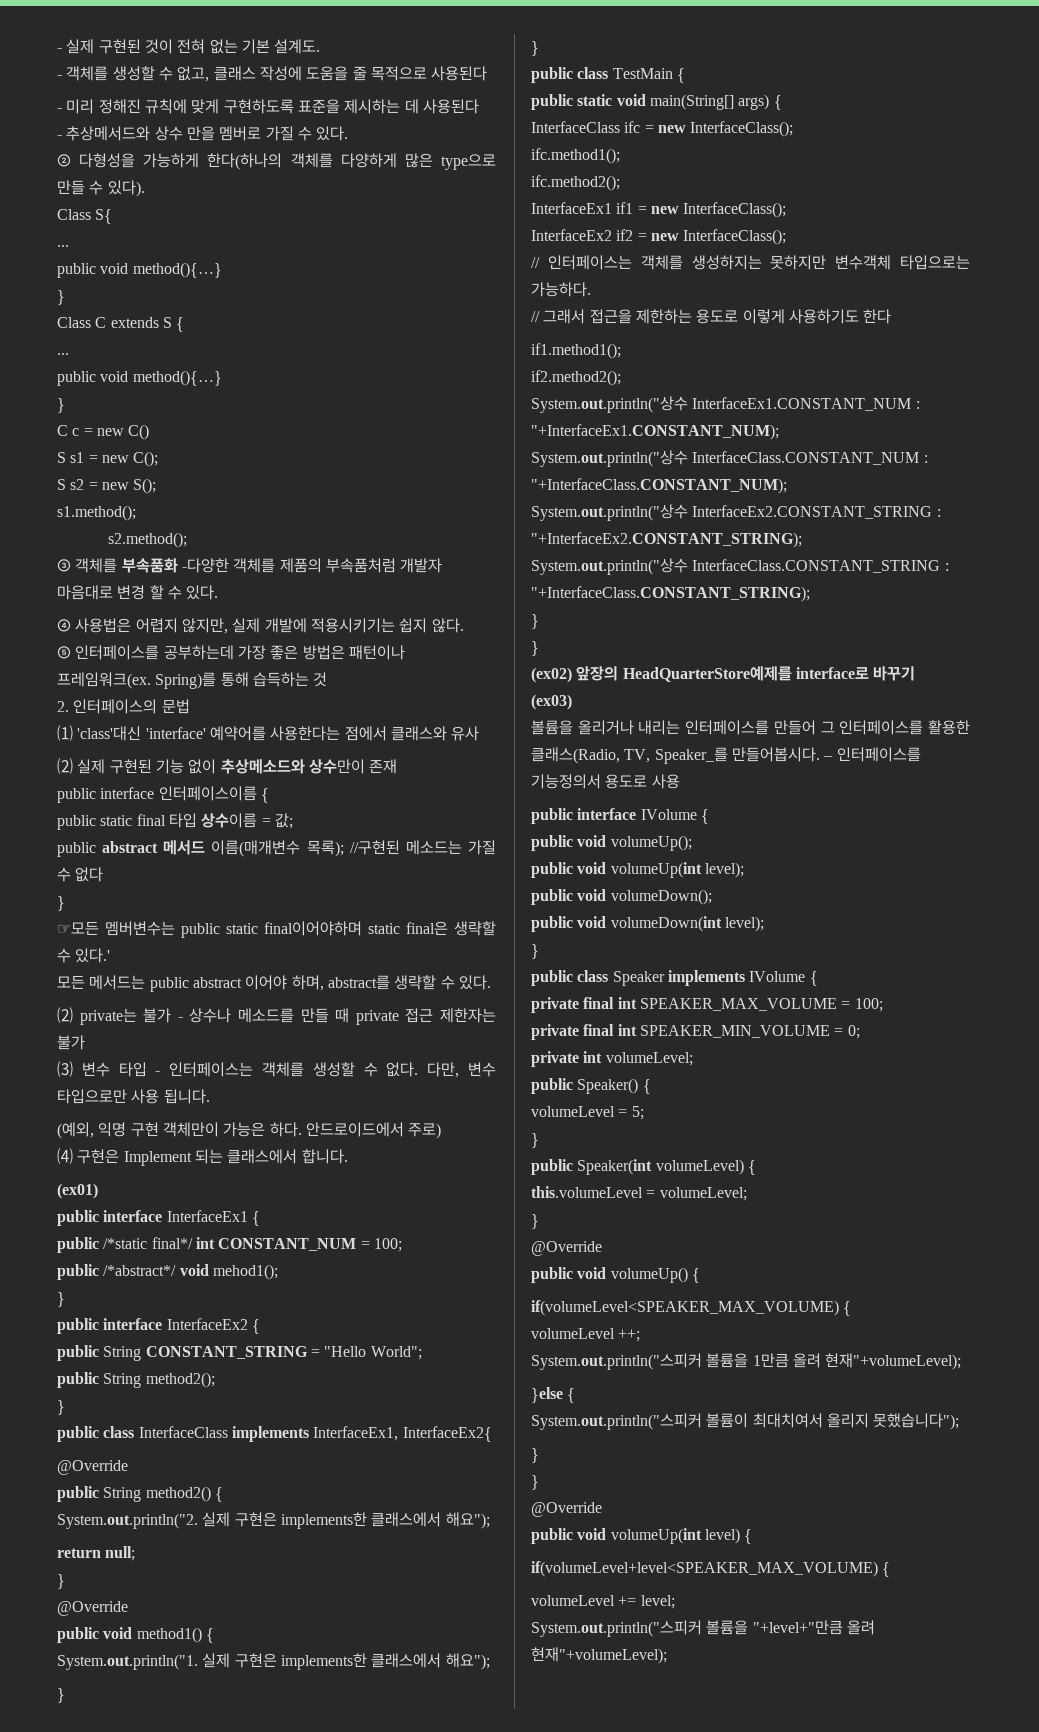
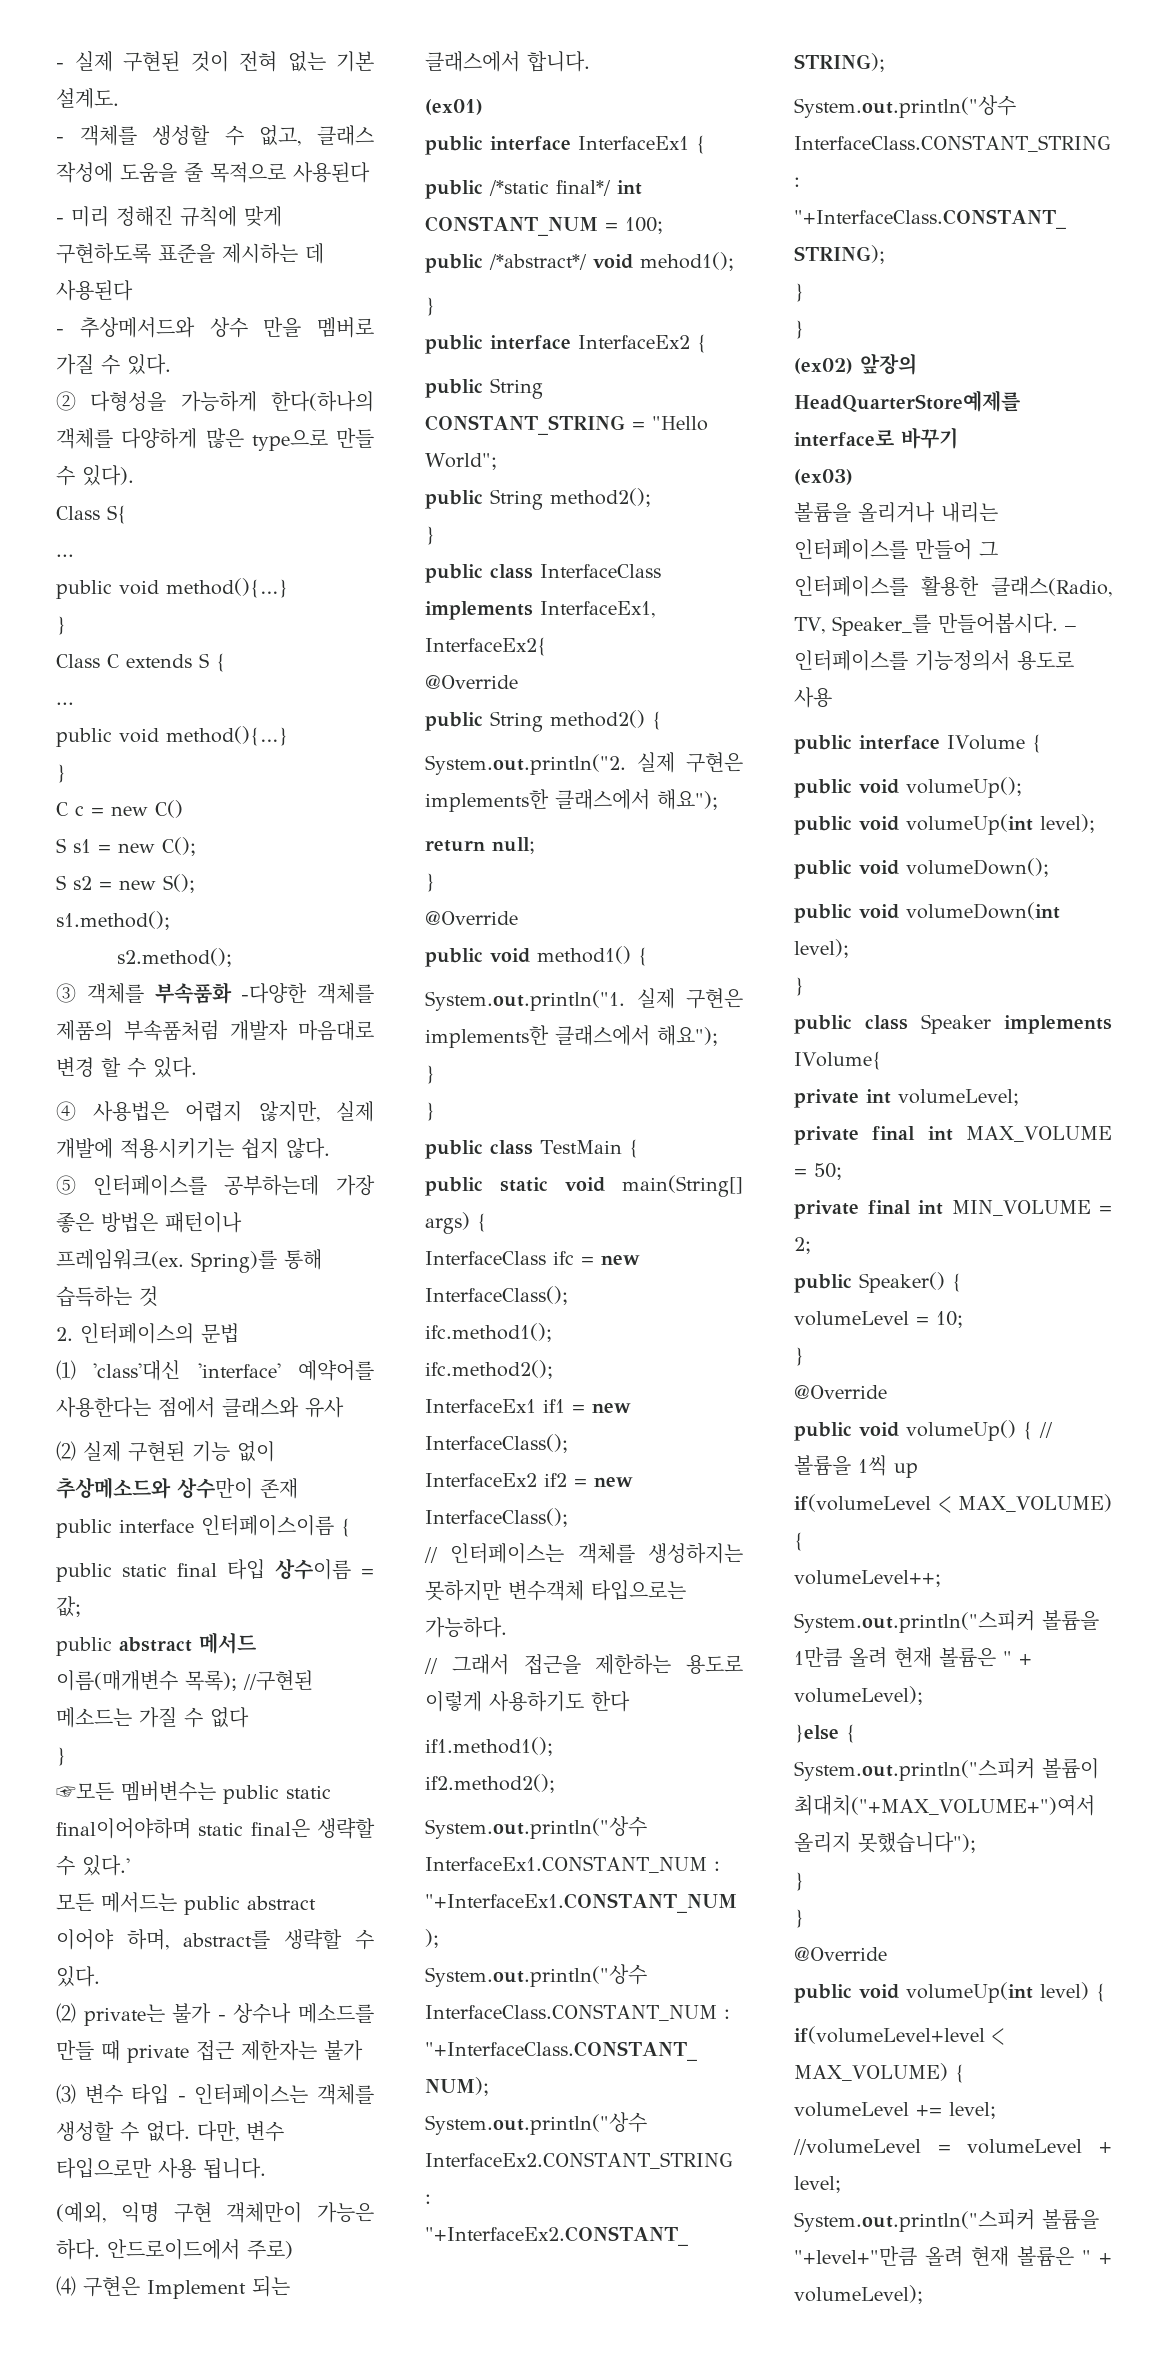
[749,971,818,986] [531,997,883,1013] [531,1024,860,1040] [531,1051,693,1067] IVolume { // private final int SPEAKER_MAX_VOLUME = 100; // private final int SPEAKER_MIN_VOLUME = 0; // private int volumeLevel; -> [794,1051,882,1070] [794,1089,1019,1108] [794,1126,1113,1145] [794,1163,842,1180] [794,1200,1112,1219] [794,1237,811,1254] IVolume{ // private int volumeLevel; // private final int MAX_VOLUME = 50; // private final int MIN_VOLUME = 2;
[631,1106,644,1120] [531,1133,539,1148] [531,1159,756,1175] [531,1186,747,1201] 5; // } // public Speaker(int volumeLevel) { // this.volumeLevel = volumeLevel; -> [936,1311,963,1328] 10;
[531,1300,852,1316] [531,1328,641,1342] // if(volumeLevel<SPEAKER_MAX_VOLUME) { // volumeLevel ++; -> [1039,1422,1053,1438] [794,1455,918,1478] [794,1494,1113,1513] [794,1532,804,1551] [794,1570,941,1587] // 볼륨을 1씩 up // if(volumeLevel < MAX_VOLUME) { // volumeLevel++;
[825,1353,962,1370] 현재"+volumeLevel); -> [894,1647,1032,1668] [794,1686,923,1705] 현재 볼륨은 " + volumeLevel);
[752,1413,823,1428] 최대치여서 -> [794,1795,1095,1816] 최대치("+MAX_VOLUME+")여서
[531,1561,878,1577] if(volumeLevel+level<SPEAKER_MAX_VOLUME) -> [794,2026,1004,2045] [794,2063,948,2081] if(volumeLevel+level < MAX_VOLUME)
(675, 1602) none -> [793,2139,1112,2155] [794,2176,841,2193] //volumeLevel = volumeLevel + level;
[531,1647,667,1664] 현재"+volumeLevel); -> [971,2246,1112,2267] [794,2285,923,2304] 현재 볼륨은 " + volumeLevel);

